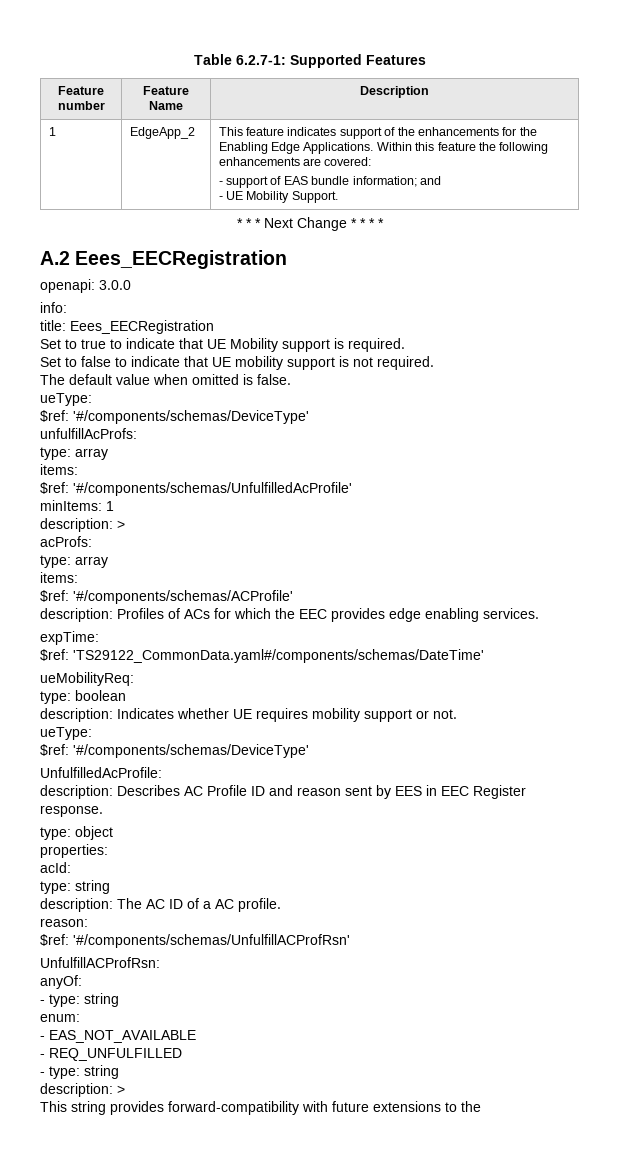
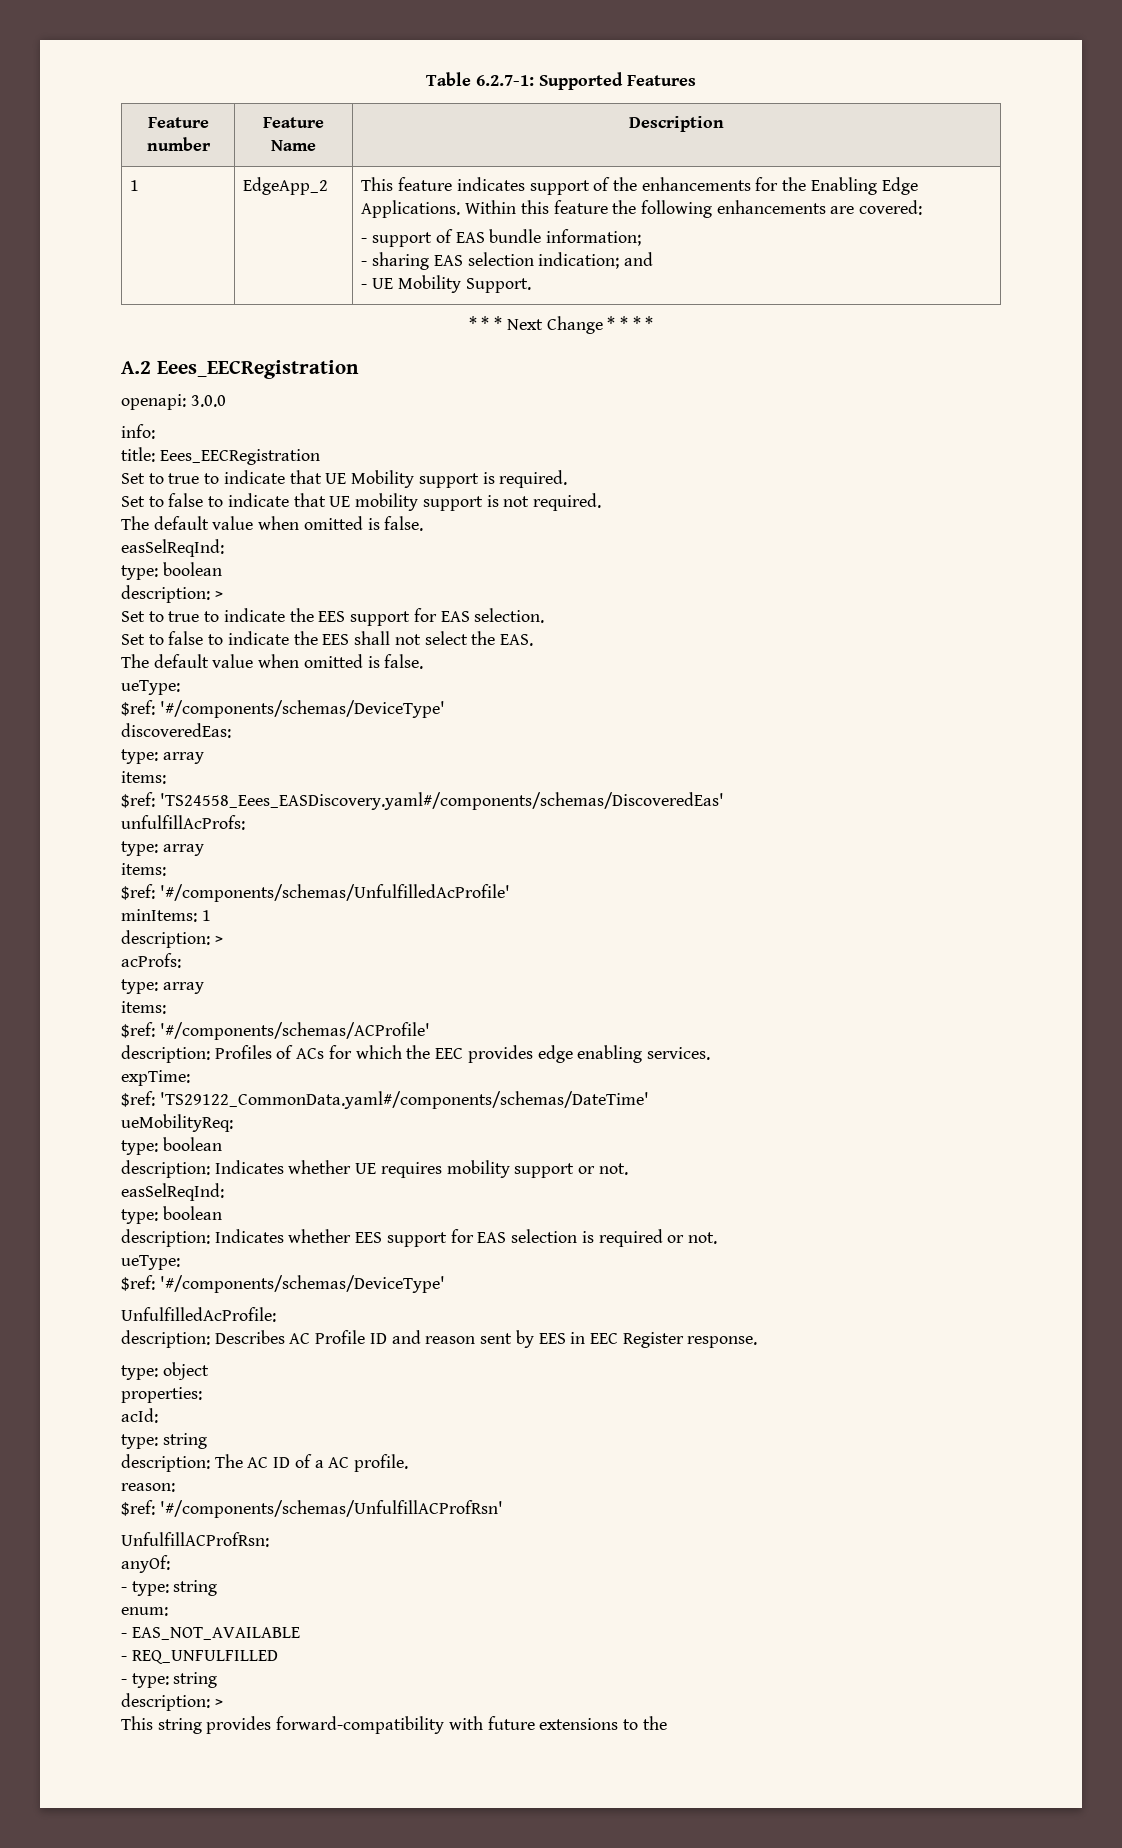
(417, 181) none -> [361,252,620,270] // - sharing EAS selection indication;
[40,393,92,406] [40,410,309,424] ueType: // $ref: '#/components/schemas/DeviceType' -> [121,539,224,557] [121,562,222,580] [121,585,223,603] [121,608,545,626] [121,631,533,646] [121,654,424,669] [121,680,180,695] [121,700,445,718] [121,723,231,738] [121,749,204,764] [121,771,166,784] [121,792,724,810] easSelReqInd: // type: boolean // description: > // Set to true to indicate the EES support for EAS selection. // Set to false to indicate the EES shall not select the EAS. // The default value when omitted is false. // ueType: // $ref: '#/components/schemas/DeviceType' // discoveredEas: // type: array // items: // $ref: 'TS24558_Eees_EASDiscovery.yaml#/components/schemas/DiscoveredEas'
(457, 714) none -> [121,1183,224,1201] [121,1206,222,1224] [121,1229,717,1247] // easSelReqInd: // type: boolean // description: Indicates whether EES support for EAS selection is required or not.

